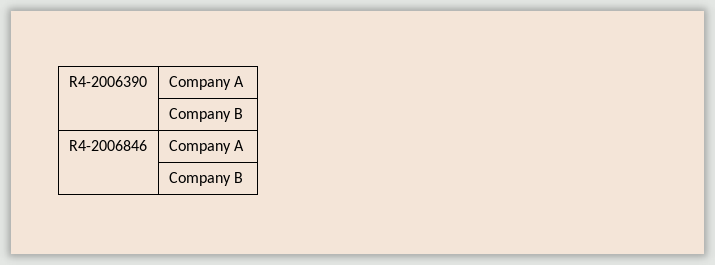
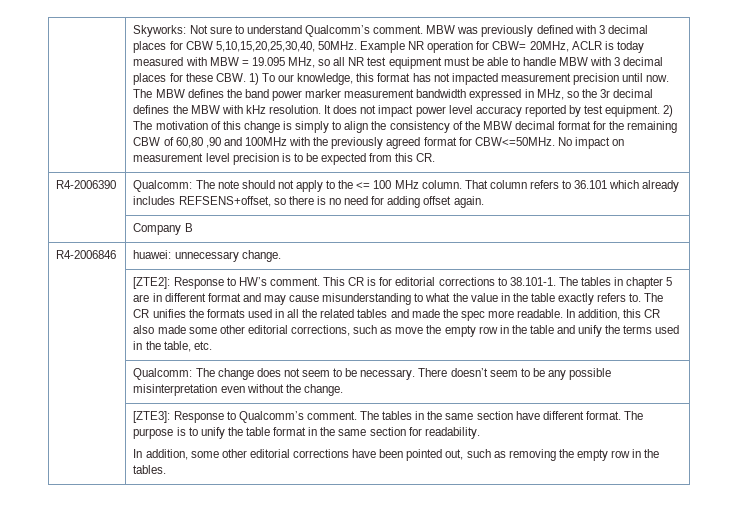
[68,76,147,87] [168,76,245,90] [168,108,244,122] [68,140,147,151] [168,140,245,154] [168,172,244,186] R4-2006390 | Company A // | Company B // R4-2006846 | Company A // | Company B -> [133,25,648,37] [133,41,644,53] [133,57,664,69] [133,73,670,85] [133,89,654,101] [133,105,674,117] [133,121,678,133] [133,137,625,149] [133,153,436,165] [56,180,117,189] [133,180,680,192] [133,196,484,208] [133,223,193,235] [56,250,117,259] [133,250,281,262] [133,277,673,289] [133,293,664,305] [133,309,661,321] [133,325,680,337] [133,341,212,352] [133,368,612,380] [133,384,343,396] [133,411,643,423] [133,427,480,439] [133,449,660,461] [133,465,167,474] | Skyworks: Not sure to understand Qualcomm’s comment. MBW was previously defined with 3 decimal places for CBW 5,10,15,20,25,30,40, 50MHz. Example NR operation for CBW= 20MHz, ACLR is today measured with MBW = 19.095 MHz, so all NR test equipment must be able to handle MBW with 3 decimal places for these CBW. 1) To our knowledge, this format has not impacted measurement precision until now. The MBW defines the band power marker measurement bandwidth expressed in MHz, so the 3r decimal defines the MBW with kHz resolution. It does not impact power level accuracy reported by test equipment. 2) The motivation of this change is simply to align the consistency of the MBW decimal format for the remaining CBW of 60,80 ,90 and 100MHz with the previously agreed format for CBW<=50MHz. No impact on measurement level precision is to be expected from this CR. // R4-2006390 | Qualcomm: The note should not apply to the <= 100 MHz column. That column refers to 36.101 which already includes REFSENS+offset, so there is no need for adding offset again. // | Company B // R4-2006846 | huawei: unnecessary change. // | [ZTE2]: Response to HW’s comment. This CR is for editorial corrections to 38.101-1. The tables in chapter 5 are in different format and may cause misunderstanding to what the value in the table exactly refers to. The CR unifies the formats used in all the related tables and made the spec more readable. In addition, this CR also made some other editorial corrections, such as move the empty row in the table and unify the terms used in the table, etc. // | Qualcomm: The change does not seem to be necessary. There doesn’t seem to be any possible misinterpretation even without the change. // | [ZTE3]: Response to Qualcomm’s comment. The tables in the same section have different format. The purpose is to unify the table format in the same section for readability. // In addition, some other editorial corrections have been pointed out, such as removing the empty row in the tables.

